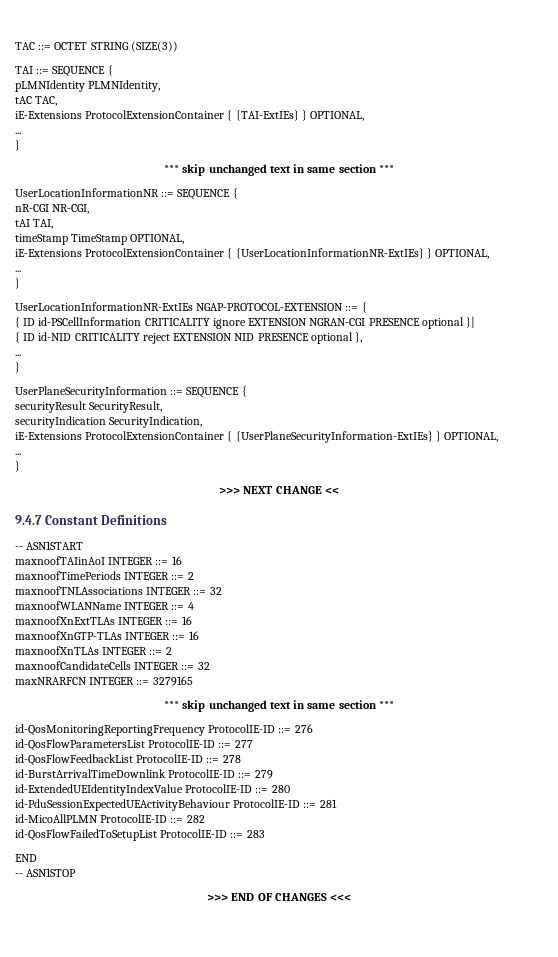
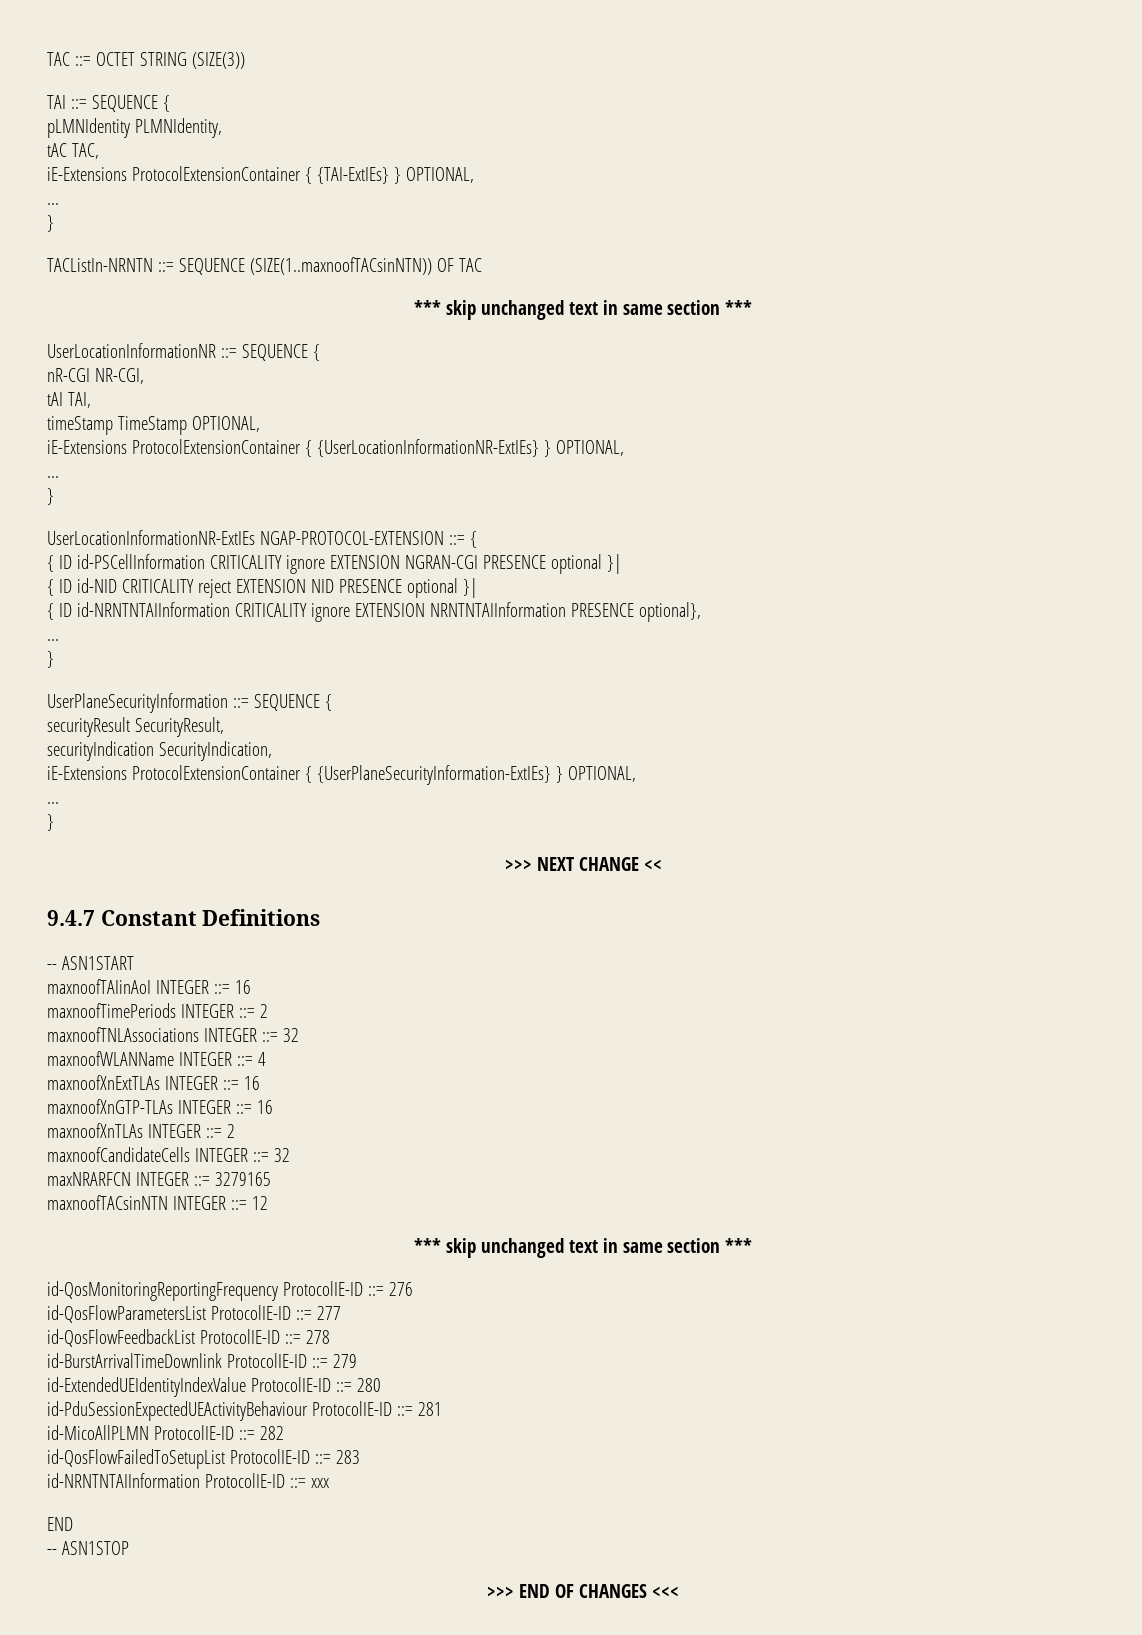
(20, 145) none -> [47,257,482,275] // TACListIn-NRNTN ::= SEQUENCE (SIZE(1..maxnoofTACsinNTN)) OF TAC
[355,332,363,343] }, -> [462,578,478,598] [47,602,701,622] }| // { ID id-NRNTNTAIInformation CRITICALITY ignore EXTENSION NRNTNTAIInformation PRESENCE optional},
(193, 681) none -> [47,1195,268,1210] // maxnoofTACsinNTN INTEGER ::= 12
(265, 834) none -> [47,1473,329,1488] // id-NRNTNTAIInformation ProtocolIE-ID ::= xxx

